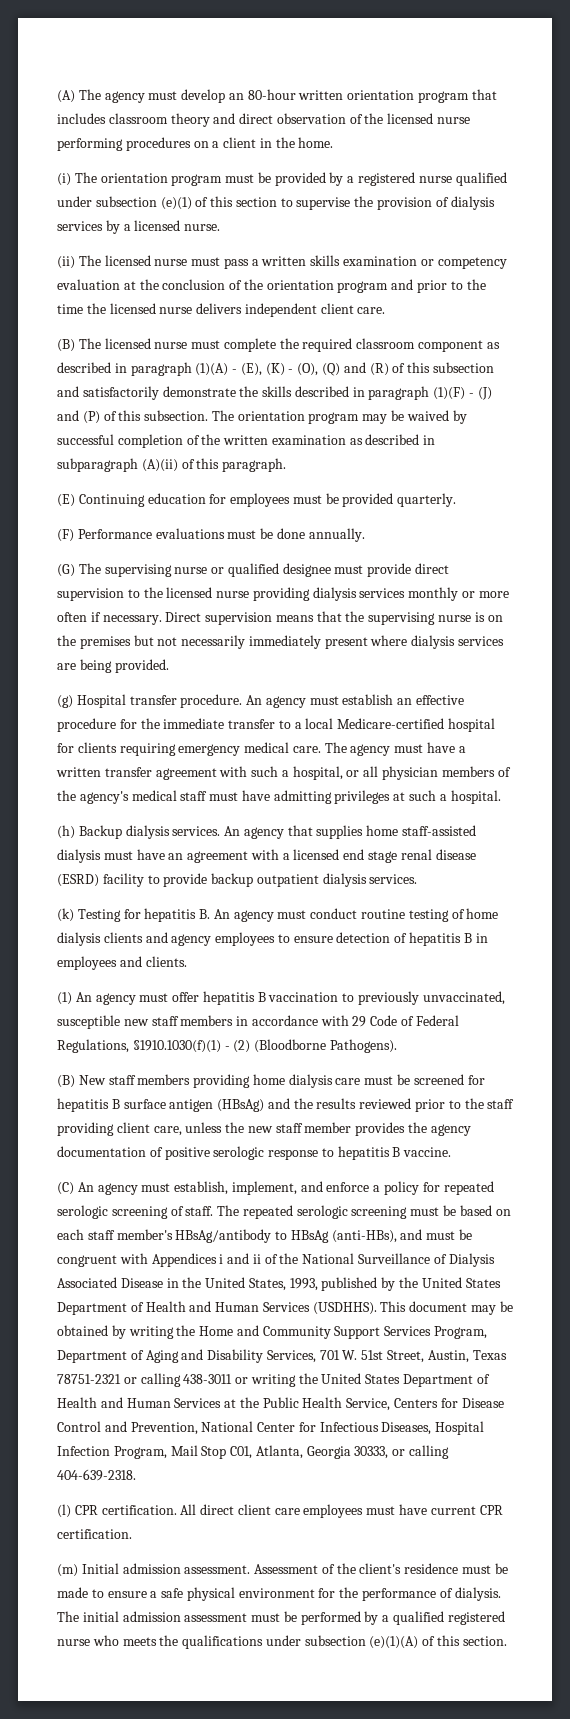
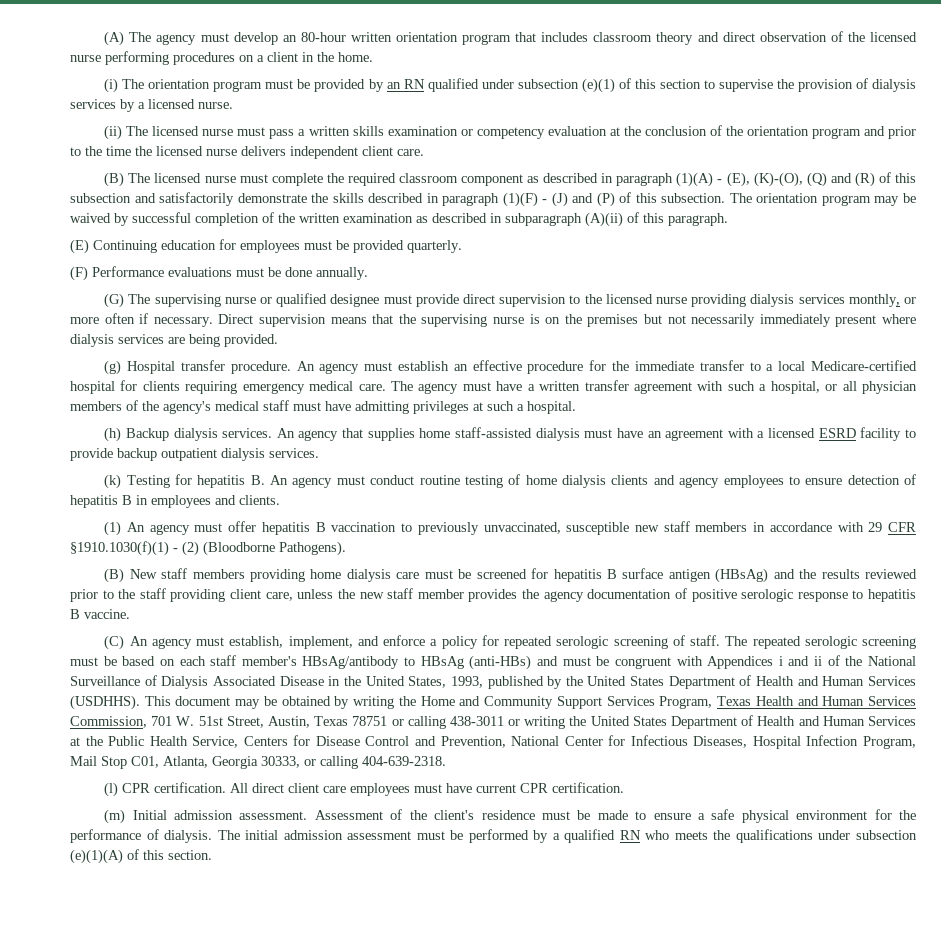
[347,172,452,186] a registered nurse -> [386,79,425,89] an RN
[265,363,319,376] (K) - (O), -> [753,172,803,187] (K)-(O),
[408,587,459,601] monthly -> [848,294,900,307] monthly,
[343,849,476,863] [57,874,99,887] end stage renal disease (ESRD) -> [818,428,856,438] ESRD
[370,1015,459,1026] [57,1039,129,1053] Code of Federal Regulations, -> [888,522,917,532] CFR
[331,1230,397,1243] (anti-HBs), -> [469,655,532,670] (anti-HBs)
[57,1349,316,1363] Department of Aging and Disability Services, -> [717,696,916,706] [70,716,147,728] Texas Health and Human Services Commission,
[57,1374,121,1384] 78751-2321 -> [352,716,388,726] 78751
[447,1611,505,1625] [57,1639,90,1646] registered nurse -> [619,830,641,840] RN

